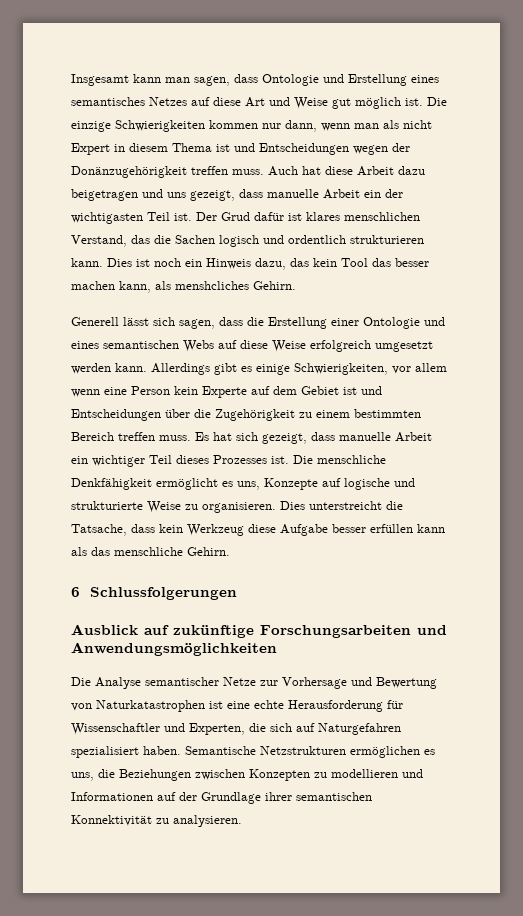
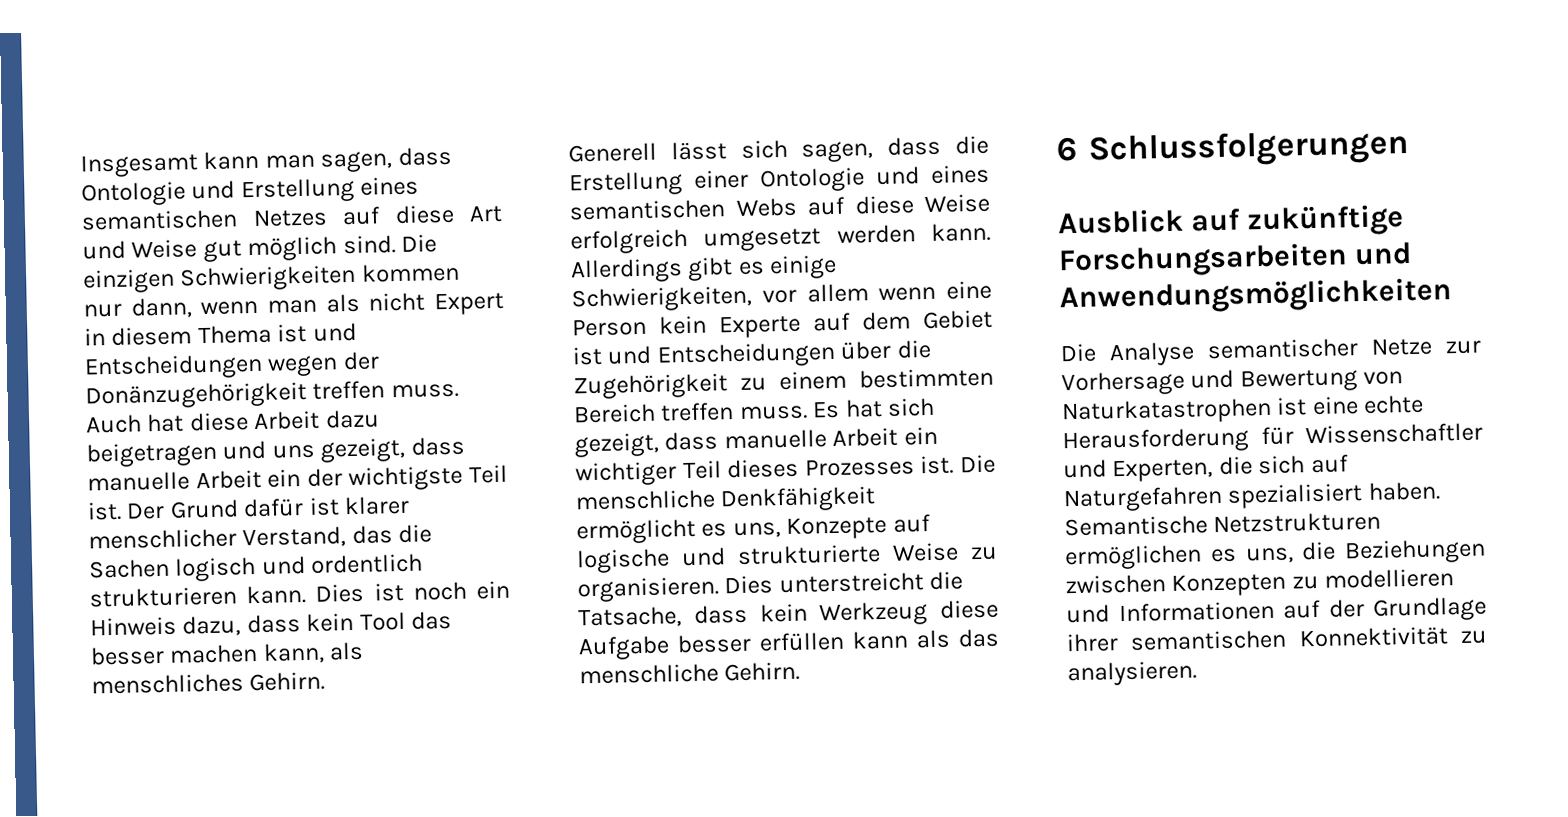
[71,97,145,106] semantisches -> [81,209,238,231] semantischen
[405,97,447,106] [71,121,111,132] ist. Die einzige -> [342,234,438,255] [82,268,175,294] sind. Die einzigen
[71,212,143,224] wichtigasten -> [348,465,464,492] wichtigste
[221,212,250,221] Grud -> [169,499,239,519] Grund
[306,212,420,221] klares menschlichen -> [344,495,411,516] [88,528,237,550] klarer menschlicher
[290,258,309,267] das -> [246,614,301,634] dass
[175,281,249,290] menshcliches -> [91,673,244,695] menschliches

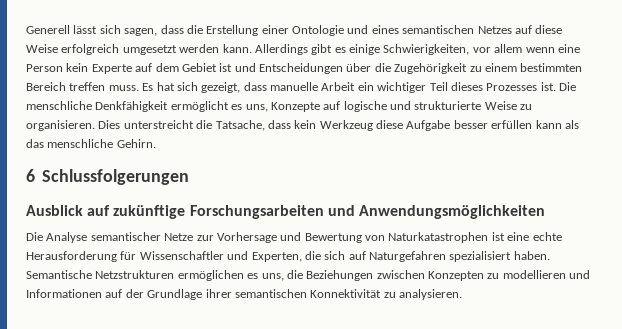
[80,146,452,178] [81,176,420,207] [81,204,503,231] [82,234,438,263] [82,262,460,294] [83,291,504,319] [84,322,357,346] [84,351,380,381] [85,380,459,410] [85,409,380,434] [86,436,465,468] [87,464,508,492] [87,495,411,521] [88,524,433,550] [89,553,424,582] [89,580,510,608] [90,610,453,637] [90,641,365,666] [91,671,326,695] Insgesamt kann man sagen, dass Ontologie und Erstellung eines semantischen Netzes auf diese Art und Weise gut möglich sind. Die einzigen Schwierigkeiten kommen nur dann, wenn man als nicht Expert in diesem Thema ist und Entscheidungen wegen der Donänzugehörigkeit treffen muss. Auch hat diese Arbeit dazu beigetragen und uns gezeigt, dass manuelle Arbeit ein der wichtigste Teil ist. Der Grund dafür ist klarer menschlicher Verstand, das die Sachen logisch und ordentlich strukturieren kann. Dies ist noch ein Hinweis dazu, dass kein Tool das besser machen kann, als menschliches Gehirn. // -> (26, 29) none
[735,197,797,217] Webs -> [477,26,512,34] Netzes

